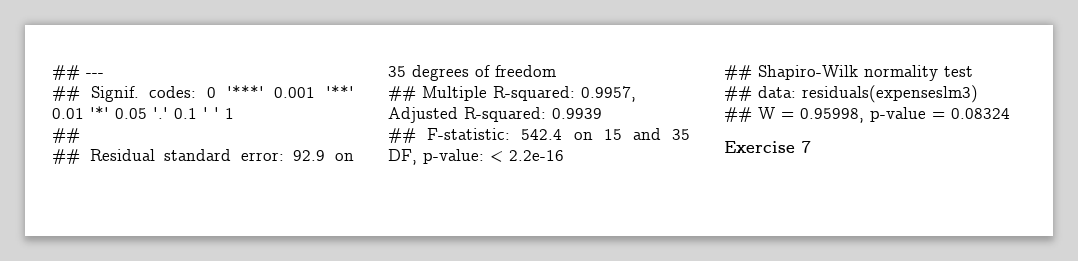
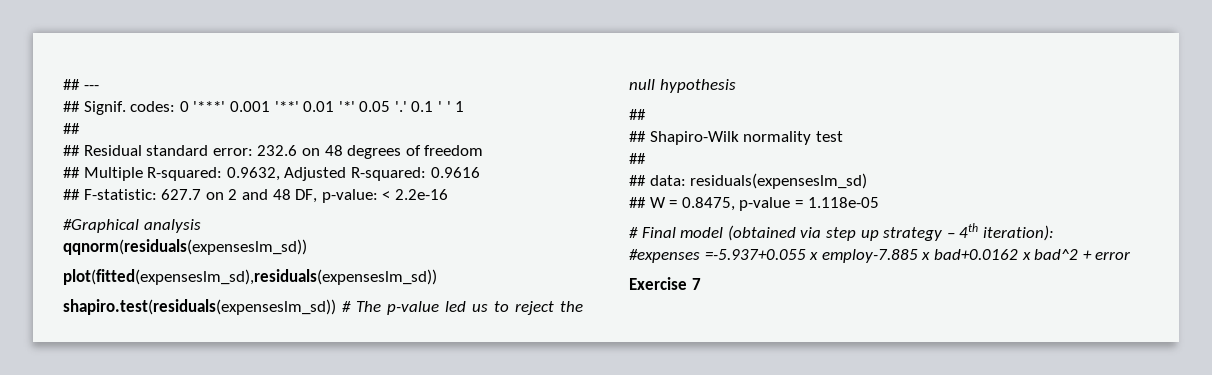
[293,150,354,161] [388,66,406,77] 92.9 on 35 -> [257,145,343,156] 232.6 on 48
[581,86,636,102] 0.9957, -> [226,167,280,181] 0.9632,
[552,108,602,119] 0.9939 -> [430,167,480,178] 0.9616
[521,128,690,140] 542.4 on 15 and 35 -> [161,189,291,200] 627.7 on 2 and 48
(564, 155) none -> [63,219,201,233] [63,239,307,255] [63,269,437,285] [63,299,583,315] [629,79,736,93] [629,109,646,120] // #Graphical analysis // qqnorm(residuals(expenseslm_sd)) // plot(fitted(expenseslm_sd),residuals(expenseslm_sd)) // shapiro.test(residuals(expenseslm_sd)) # The p-value led us to reject the null hypothesis // ##
[758,85,978,103] data: residuals(expenseslm3) -> [629,173,868,189] // ## data: residuals(expenseslm_sd)
[800,108,864,123] 0.95998, -> [681,197,735,211] 0.8475,
[951,108,1010,119] 0.08324 -> [807,197,879,208] [629,223,1054,241] [629,249,1131,263] 1.118e-05 // # Final model (obtained via step up strategy – 4th iteration): // #expenses =-5.937+0.055 x employ-7.885 x bad+0.0162 x bad^2 + error

